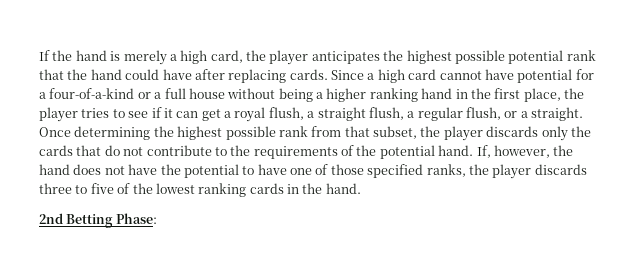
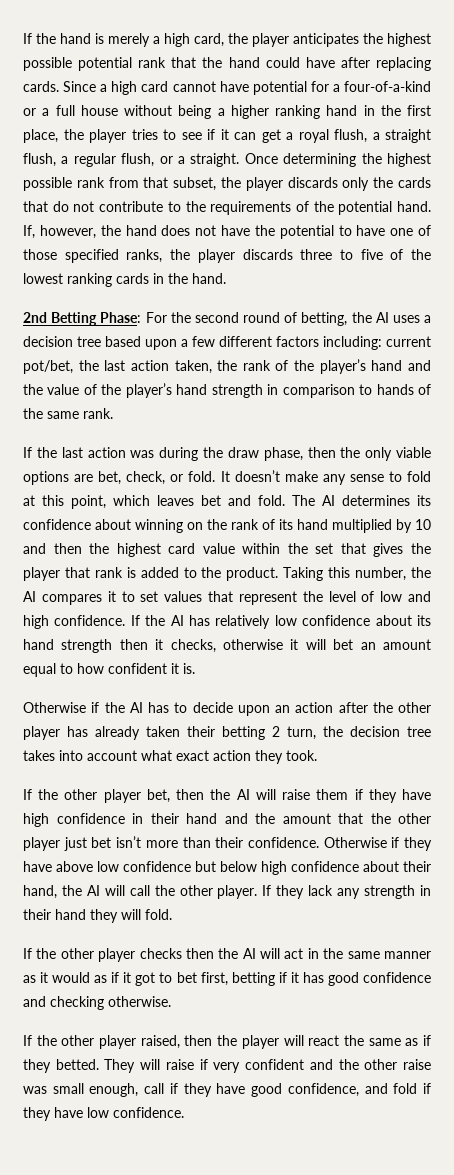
(157, 218) none -> [145,312,432,326] [23,336,431,350] [23,359,431,374] [23,383,431,398] [23,408,113,419] [23,447,431,461] [23,470,431,485] [23,495,431,509] [23,519,431,533] [23,543,432,557] [23,567,432,581] [23,591,431,605] [23,615,431,629] [23,639,431,653] [23,663,195,677] [23,702,431,716] [23,726,431,740] [23,750,317,764] [23,789,431,803] [23,813,431,827] [23,836,432,851] [23,861,431,875] [23,885,431,899] [23,909,172,923] [23,948,431,962] [23,972,431,986] [23,996,171,1010] [23,1035,431,1049] [23,1059,432,1073] [23,1083,432,1097] [23,1107,184,1121] For the second round of betting, the AI uses a decision tree based upon a few different factors including: current pot/bet, the last action taken, the rank of the player’s hand and the value of the player’s hand strength in comparison to hands of the same rank. // If the last action was during the draw phase, then the only viable options are bet, check, or fold. It doesn’t make any sense to fold at this point, which leaves bet and fold. The AI determines its confidence about winning on the rank of its hand multiplied by 10 and then the highest card value within the set that gives the player that rank is added to the product. Taking this number, the AI compares it to set values that represent the level of low and high confidence. If the AI has relatively low confidence about its hand strength then it checks, otherwise it will bet an amount equal to how confident it is. // Otherwise if the AI has to decide upon an action after the other player has already taken their betting 2 turn, the decision tree takes into account what exact action they took. // If the other player bet, then the AI will raise them if they have high confidence in their hand and the amount that the other player just bet isn’t more than their confidence. Otherwise if they have above low confidence but below high confidence about their hand, the AI will call the other player. If they lack any strength in their hand they will fold. // If the other player checks then the AI will act in the same manner as it would as if it got to bet first, betting if it has good confidence and checking otherwise. // If the other player raised, then the player will react the same as if they betted. They will raise if very confident and the other raise was small enough, call if they have good confidence, and fold if they have low confidence.

